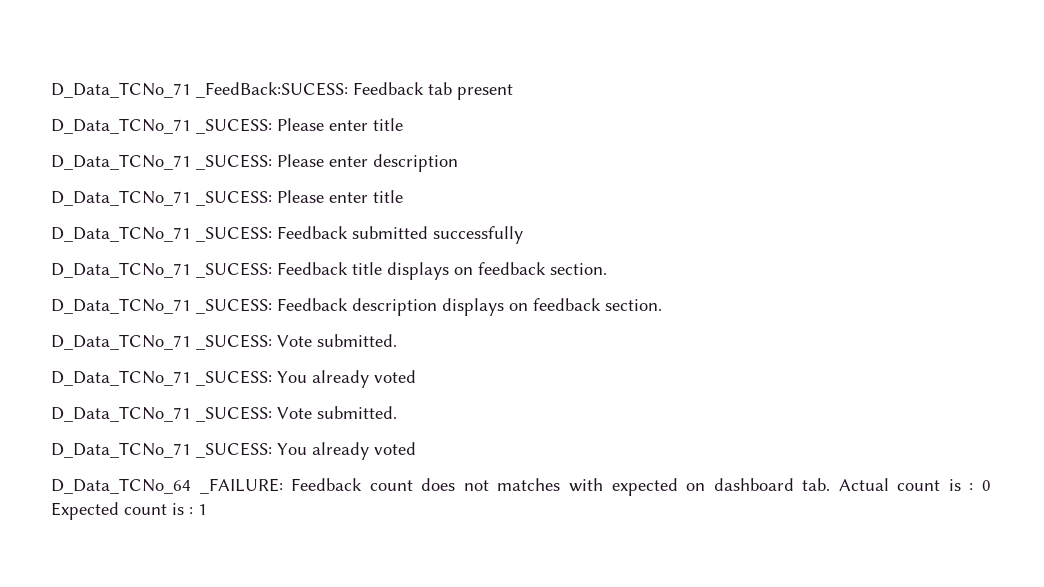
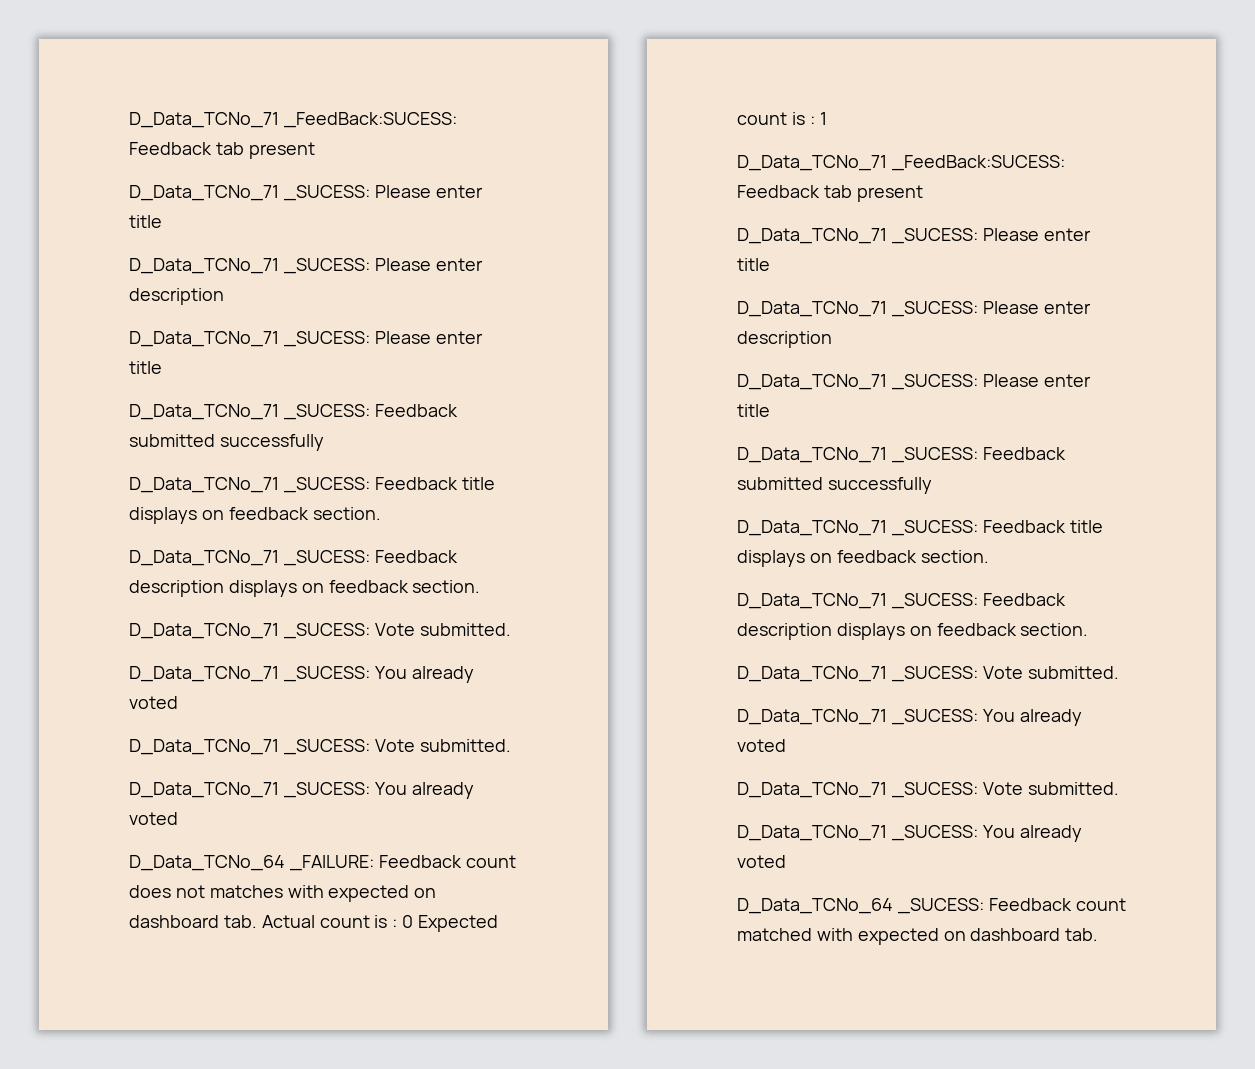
(207, 509) none -> [737,155,1065,171] [737,185,923,202] [737,228,1091,244] [737,258,770,271] [737,301,1091,317] [737,331,832,348] [737,374,1091,390] [737,404,770,417] [737,447,1066,463] [737,477,932,494] [737,520,1103,536] [737,550,989,567] [737,593,1066,609] [737,623,1089,640] [737,666,1119,682] [737,709,1082,726] [737,739,786,752] [737,782,1119,798] [737,825,1082,842] [737,855,786,868] [737,898,1126,914] [737,928,1099,945] // D_Data_TCNo_71 _FeedBack:SUCESS: Feedback tab present // D_Data_TCNo_71 _SUCESS: Please enter title // D_Data_TCNo_71 _SUCESS: Please enter description // D_Data_TCNo_71 _SUCESS: Please enter title // D_Data_TCNo_71 _SUCESS: Feedback submitted successfully // D_Data_TCNo_71 _SUCESS: Feedback title displays on feedback section. // D_Data_TCNo_71 _SUCESS: Feedback description displays on feedback section. // D_Data_TCNo_71 _SUCESS: Vote submitted. // D_Data_TCNo_71 _SUCESS: You already voted // D_Data_TCNo_71 _SUCESS: Vote submitted. // D_Data_TCNo_71 _SUCESS: You already voted // D_Data_TCNo_64 _SUCESS: Feedback count matched with expected on dashboard tab.

